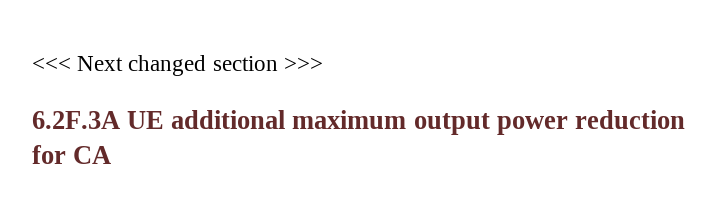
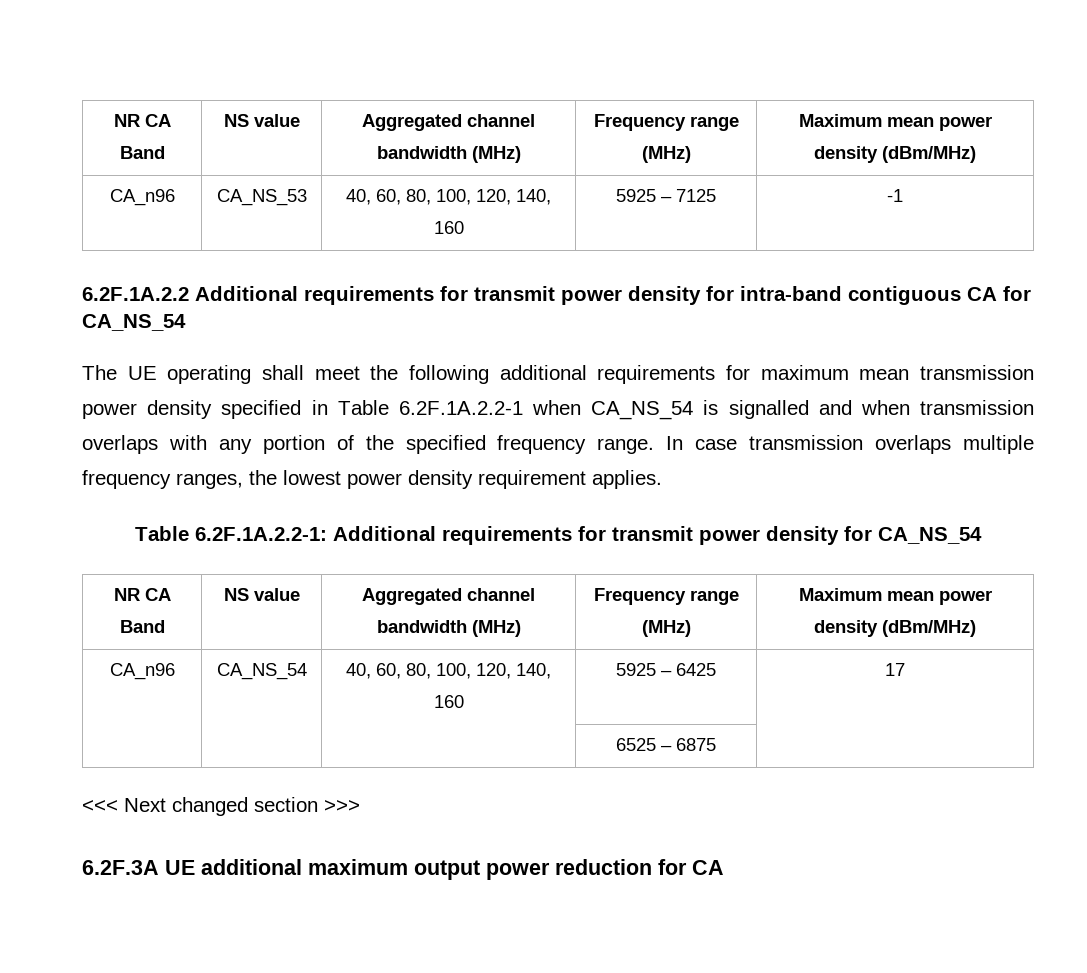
(32, 64) none -> [113,114,171,127] [119,146,165,159] [223,114,300,127] [362,114,535,131] [376,146,521,163] [593,114,739,131] [641,146,691,163] [798,114,992,131] [814,146,976,163] [109,189,175,206] [216,189,307,206] [346,189,551,205] [433,221,464,234] [616,189,716,202] [887,189,903,202] [82,286,1031,305] [82,314,186,331] [82,365,1034,384] [82,400,1034,420] [82,435,1034,454] [82,470,662,489] [135,526,982,545] [113,588,171,601] [119,620,165,633] [223,588,300,601] [362,588,535,605] [376,620,521,637] [593,588,739,605] [641,620,691,637] [798,588,992,605] [814,620,976,637] [109,663,175,680] [216,663,307,680] [346,663,551,679] [433,695,464,708] [616,663,716,676] [885,663,905,676] [616,738,716,751] NR CA Band | NS value | Aggregated channel bandwidth (MHz) | Frequency range (MHz) | Maximum mean power density (dBm/MHz) // CA_n96 | CA_NS_53 | 40, 60, 80, 100, 120, 140, 160 | 5925 – 7125 | -1 // 6.2F.1A.2.2 Additional requirements for transmit power density for intra-band contiguous CA for CA_NS_54 // The UE operating shall meet the following additional requirements for maximum mean transmission power density specified in Table 6.2F.1A.2.2-1 when CA_NS_54 is signalled and when transmission overlaps with any portion of the specified frequency range. In case transmission overlaps multiple frequency ranges, the lowest power density requirement applies. // Table 6.2F.1A.2.2-1: Additional requirements for transmit power density for CA_NS_54 // NR CA Band | NS value | Aggregated channel bandwidth (MHz) | Frequency range (MHz) | Maximum mean power density (dBm/MHz) // CA_n96 | CA_NS_54 | 40, 60, 80, 100, 120, 140, 160 | 5925 – 6425 | 17 // | | | 6525 – 6875 | //

